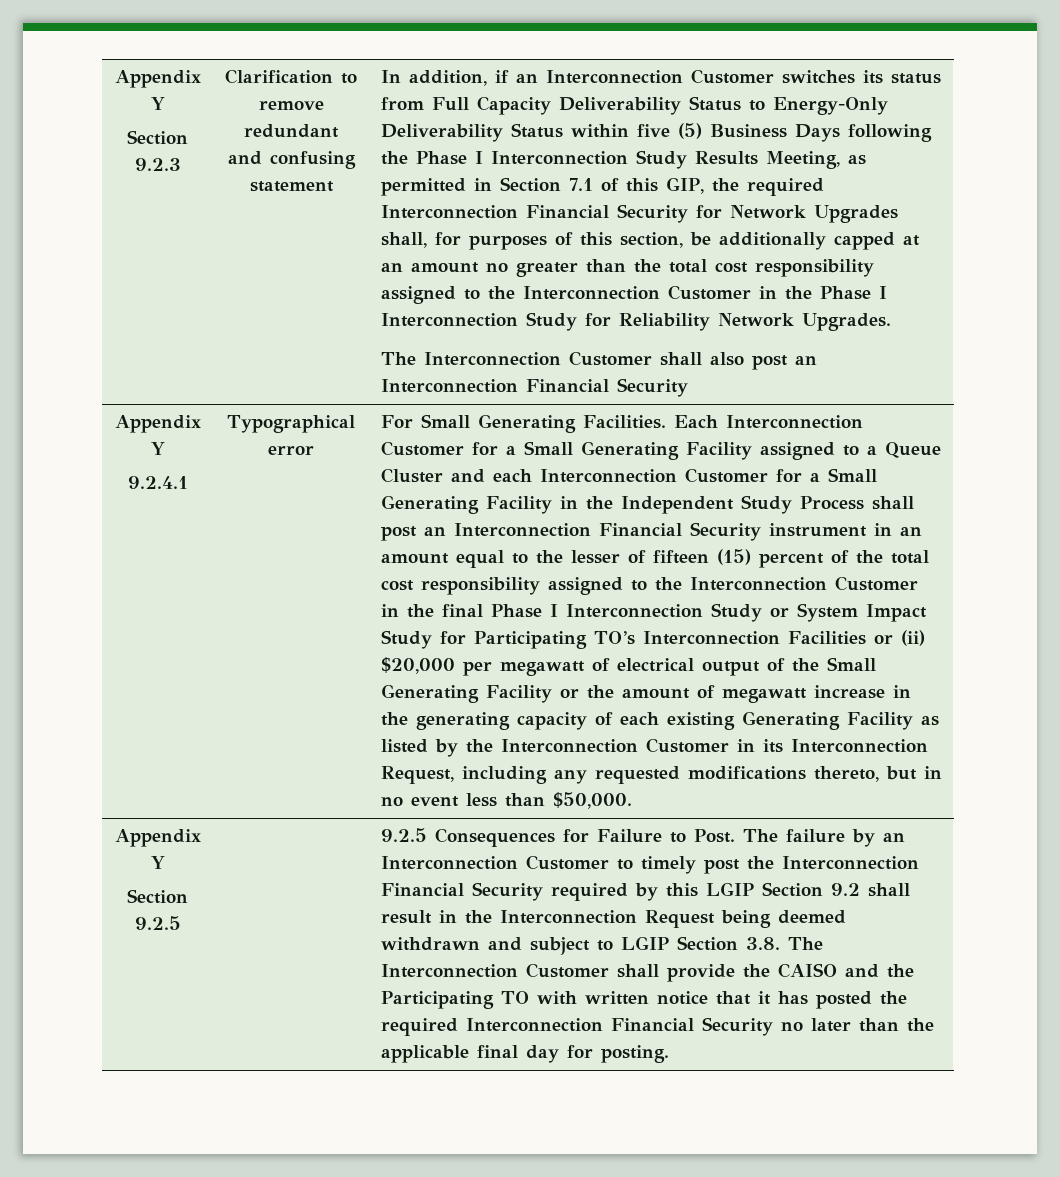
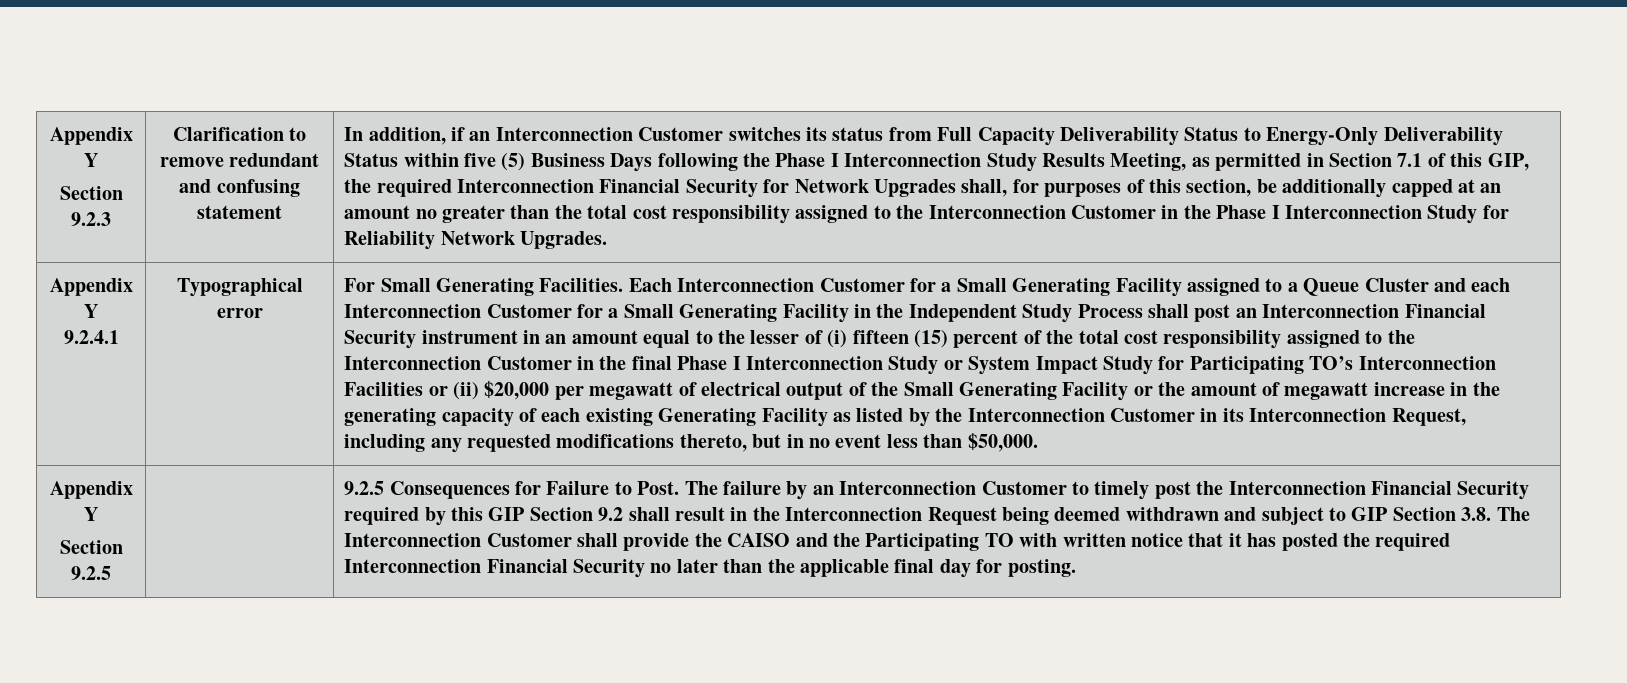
[380,351,817,370] [380,378,688,397] // The Interconnection Customer shall also post an Interconnection Financial Security -> (607, 240) none
(646, 556) none -> [827,330,848,348] (i)
[705,882,754,896] LGIP -> [488,507,525,521] GIP
[620,936,669,950] LGIP -> [1351,507,1388,521] GIP

